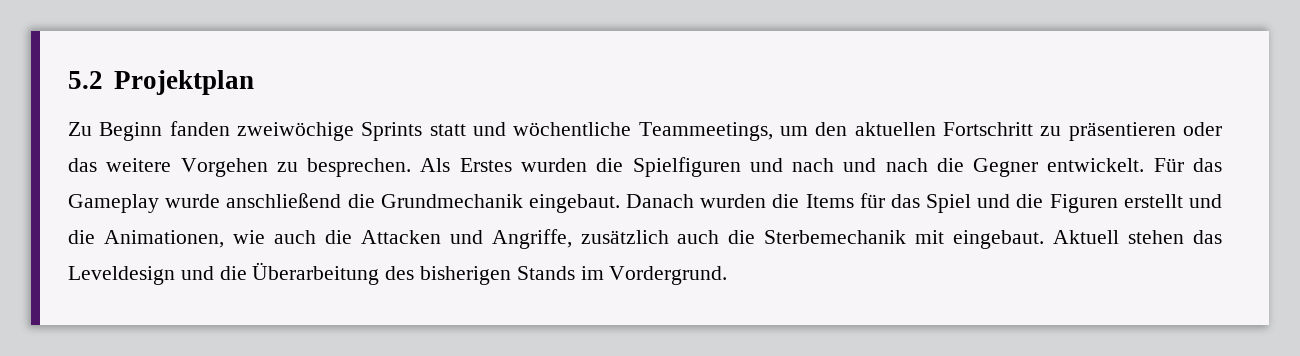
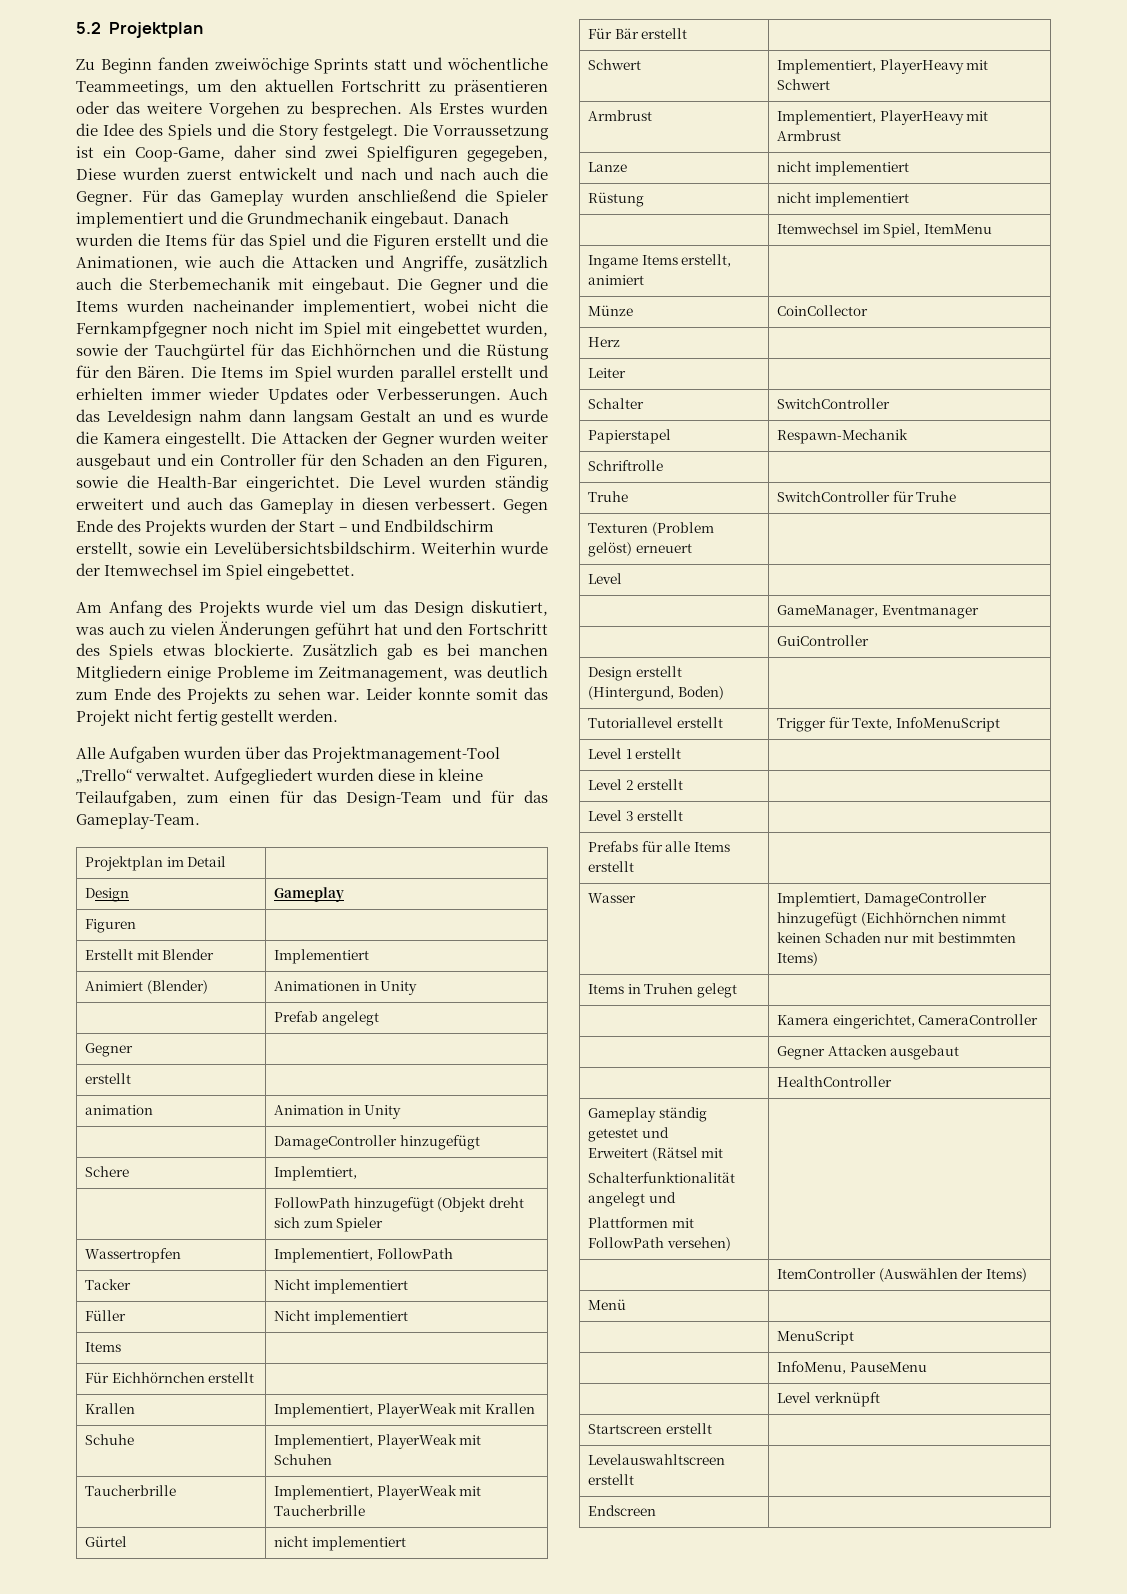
[632,157,741,177] Spielfiguren -> [103,123,549,140] [76,145,548,162] [76,167,318,180] Idee des Spiels und die Story festgelegt. Die Vorraussetzung ist ein Coop-Game, daher sind zwei Spielfiguren gegegeben, Diese wurden zuerst entwickelt
[936,158,1145,177] die Gegner entwickelt. -> [482,167,548,180] [76,191,133,206] auch die Gegner.
[165,194,221,208] wurde -> [291,189,349,202] wurden
(375, 201) none -> [496,190,548,206] [76,211,244,228] Spieler implementiert und die
[1053,230,1222,244] [68,262,728,285] Aktuell stehen das Leveldesign und die Überarbeitung des bisherigen Stands im Vordergrund. -> [397,277,548,294] [76,299,548,316] [76,321,548,338] [76,343,549,360] [76,365,549,382] [76,387,548,404] [76,409,549,426] [76,431,548,448] [76,453,548,470] [76,475,549,492] [76,497,548,514] [76,519,495,536] [76,541,548,557] [76,563,356,580] [76,600,548,617] [75,621,548,639] [76,643,548,660] [76,665,548,682] [76,687,548,704] [76,709,339,726] [76,746,501,763] [76,768,484,785] [76,790,548,807] [76,813,200,829] [85,856,227,871] [85,888,130,902] [274,887,345,902] [85,919,137,933] [85,949,215,960] [274,949,370,964] [85,980,208,994] [274,981,418,995] [274,1011,379,1026] [85,1043,134,1057] [85,1073,132,1084] [85,1105,154,1115] [274,1105,402,1119] [274,1135,480,1150] [85,1166,130,1177] [274,1166,358,1181] [274,1197,525,1212] [274,1217,384,1232] [85,1248,182,1263] [274,1248,453,1263] [85,1279,132,1290] [274,1279,408,1294] [85,1310,127,1321] [274,1310,408,1325] [85,1342,122,1352] [85,1372,255,1383] [85,1403,136,1414] [274,1403,536,1418] [85,1434,135,1445] [274,1434,482,1449] [274,1454,333,1465] [85,1485,177,1496] [274,1485,482,1500] [274,1505,366,1516] [85,1536,128,1547] [274,1536,406,1551] [588,28,688,39] [588,59,642,70] [777,59,989,74] [777,79,831,90] [588,110,653,121] [777,110,989,125] [777,130,842,141] [588,162,628,172] [777,161,909,176] [588,192,645,207] [777,192,909,207] [777,223,993,238] [588,254,732,269] [588,275,645,285] [588,305,634,316] [777,305,869,316] [588,337,621,347] [588,368,627,378] [588,398,645,409] [777,398,891,409] [588,429,672,444] [777,429,909,444] [588,460,664,471] [588,491,629,502] [777,491,957,502] [588,522,714,536] [588,542,692,557] [588,573,623,584] [777,605,979,619] [777,635,870,646] [588,666,682,681] [588,686,724,701] [588,717,723,728] [777,717,1001,732] [588,748,682,759] [588,779,684,790] [588,810,684,821] [588,841,731,852] [588,861,635,872] [588,893,637,903] [777,892,987,907] [777,912,1007,927] [777,932,1016,943] [777,952,819,966] [588,983,738,998] [777,1014,1039,1029] [777,1045,960,1060] [777,1076,893,1087] [588,1107,707,1122] [588,1127,669,1142] [588,1147,724,1161] [588,1172,736,1183] [588,1192,676,1207] [588,1217,694,1228] [588,1237,731,1251] [777,1268,1028,1282] [588,1299,627,1310] [777,1331,855,1345] [777,1361,927,1374] [777,1392,880,1407] [588,1423,712,1434] [588,1454,726,1465] [588,1474,635,1485] [588,1505,657,1516] Die Gegner und die Items wurden nacheinander implementiert, wobei nicht die Fernkampfgegner noch nicht im Spiel mit eingebettet wurden, sowie der Tauchgürtel für das Eichhörnchen und die Rüstung für den Bären. Die Items im Spiel wurden parallel erstellt und erhielten immer wieder Updates oder Verbesserungen. Auch das Leveldesign nahm dann langsam Gestalt an und es wurde die Kamera eingestellt. Die Attacken der Gegner wurden weiter ausgebaut und ein Controller für den Schaden an den Figuren, sowie die Health-Bar eingerichtet. Die Level wurden ständig erweitert und auch das Gameplay in diesen verbessert. Gegen Ende des Projekts wurden der Start – und Endbildschirm erstellt, sowie ein Levelübersichtsbildschirm. Weiterhin wurde der Itemwechsel im Spiel eingebettet. // Am Anfang des Projekts wurde viel um das Design diskutiert, was auch zu vielen Änderungen geführt hat und den Fortschritt des Spiels etwas blockierte. Zusätzlich gab es bei manchen Mitgliedern einige Probleme im Zeitmanagement, was deutlich zum Ende des Projekts zu sehen war. Leider konnte somit das Projekt nicht fertig gestellt werden. // Alle Aufgaben wurden über das Projektmanagement-Tool „Trello“ verwaltet. Aufgegliedert wurden diese in kleine Teilaufgaben, zum einen für das Design-Team und für das Gameplay-Team. // Projektplan im Detail | // Design | Gameplay // Figuren | // Erstellt mit Blender | Implementiert // Animiert (Blender) | Animationen in Unity // | Prefab angelegt // Gegner | // erstellt | // animation | Animation in Unity // | DamageController hinzugefügt // Schere | Implemtiert, // | FollowPath hinzugefügt (Objekt dreht sich zum Spieler // Wassertropfen | Implementiert, FollowPath // Tacker | Nicht implementiert // Füller | Nicht implementiert // Items | // Für Eichhörnchen erstellt | // Krallen | Implementiert, PlayerWeak mit Krallen // Schuhe | Implementiert, PlayerWeak mit Schuhen // Taucherbrille | Implementiert, PlayerWeak mit Taucherbrille // Gürtel | nicht implementiert // Für Bär erstellt | // Schwert | Implementiert, PlayerHeavy mit Schwert // Armbrust | Implementiert, PlayerHeavy mit Armbrust // Lanze | nicht implementiert // Rüstung | nicht implementiert // | Itemwechsel im Spiel, ItemMenu // Ingame Items erstellt, animiert | // Münze | CoinCollector // Herz | // Leiter | // Schalter | SwitchController // Papierstapel | Respawn-Mechanik // Schriftrolle | // Truhe | SwitchController für Truhe // Texturen (Problem gelöst) erneuert | // Level | // | GameManager, Eventmanager // | GuiController // Design erstellt (Hintergund, Boden) | // Tutoriallevel erstellt | Trigger für Texte, InfoMenuScript // Level 1 erstellt | // Level 2 erstellt | // Level 3 erstellt | // Prefabs für alle Items erstellt | // Wasser | Implemtiert, DamageController hinzugefügt (Eichhörnchen nimmt keinen Schaden nur mit bestimmten Items) // Items in Truhen gelegt | // | Kamera eingerichtet, CameraController // | Gegner Attacken ausgebaut // | HealthController // Gameplay ständig getestet und // Erweitert (Rätsel mit // Schalterfunktionalität angelegt und // Plattformen mit FollowPath versehen) | // | ItemController (Auswählen der Items) // Menü | // | MenuScript // | InfoMenu, PauseMenu // | Level verknüpft // Startscreen erstellt | // Levelauswahltscreen erstellt | // Endscreen |

